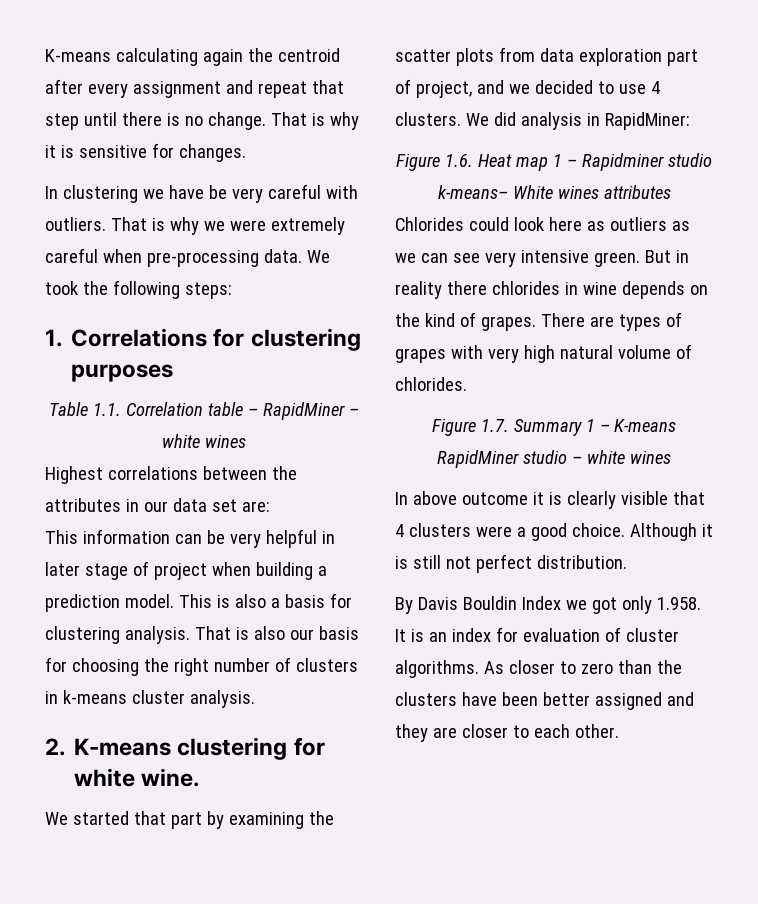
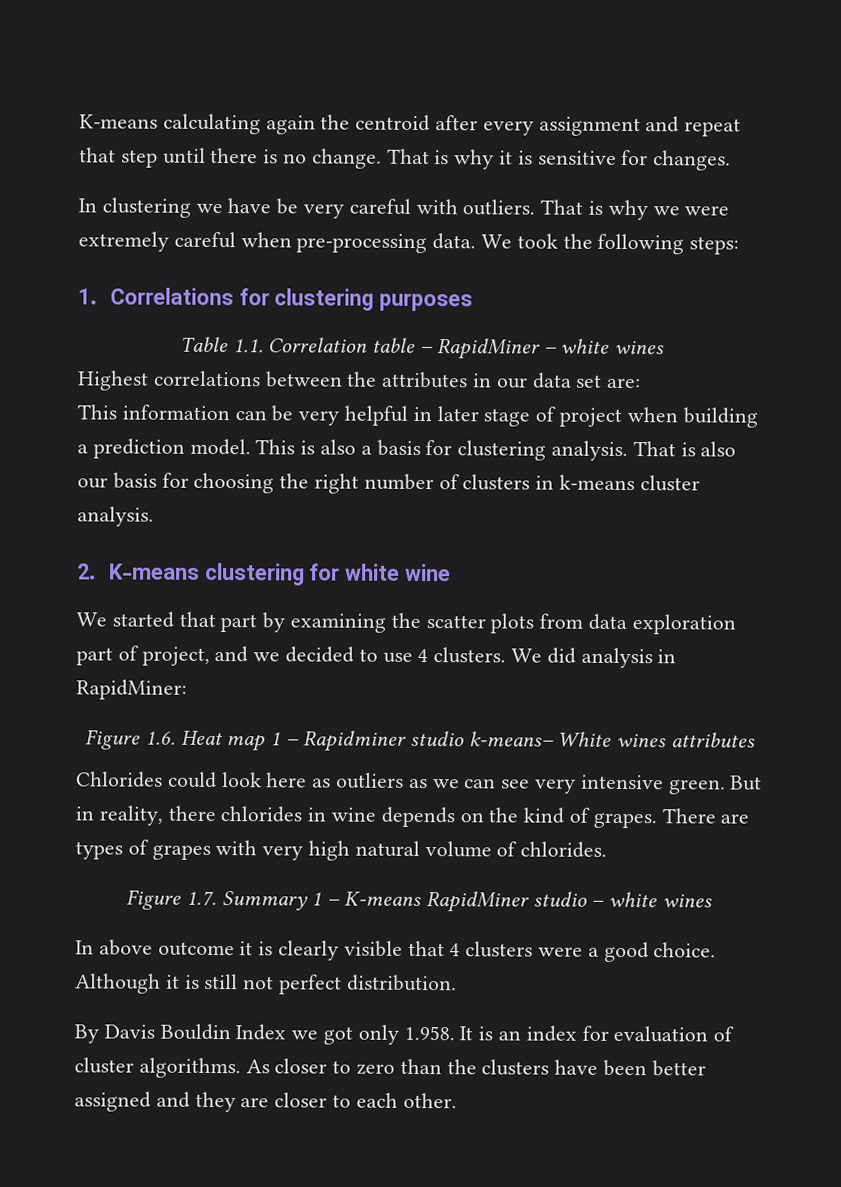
[141,768,200,787] wine. -> [405,563,452,582] wine
[395,281,442,299] reality -> [98,805,163,826] reality,

